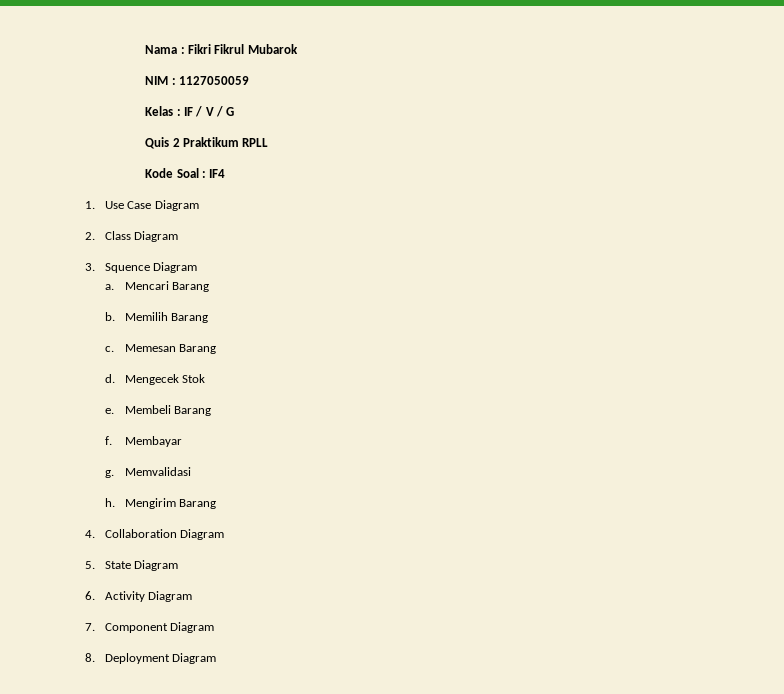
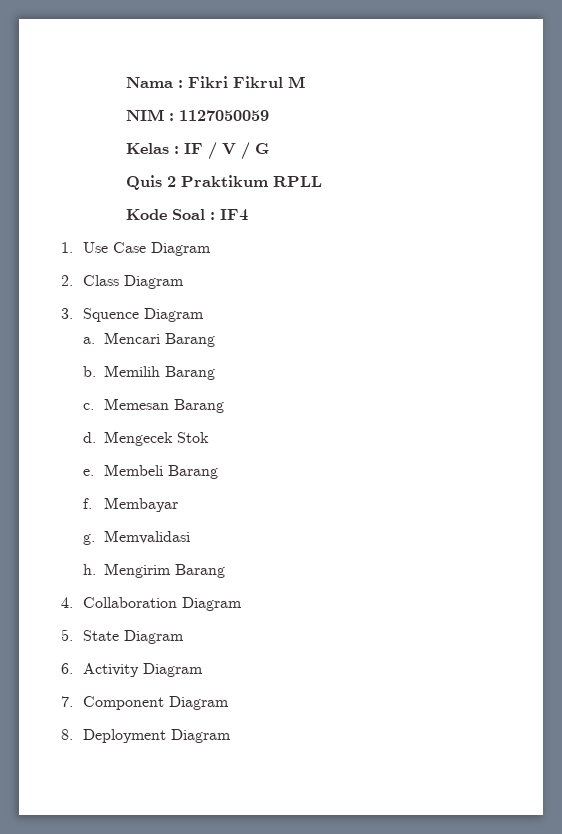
[247,44,298,54] Mubarok -> [287,76,305,88] M

